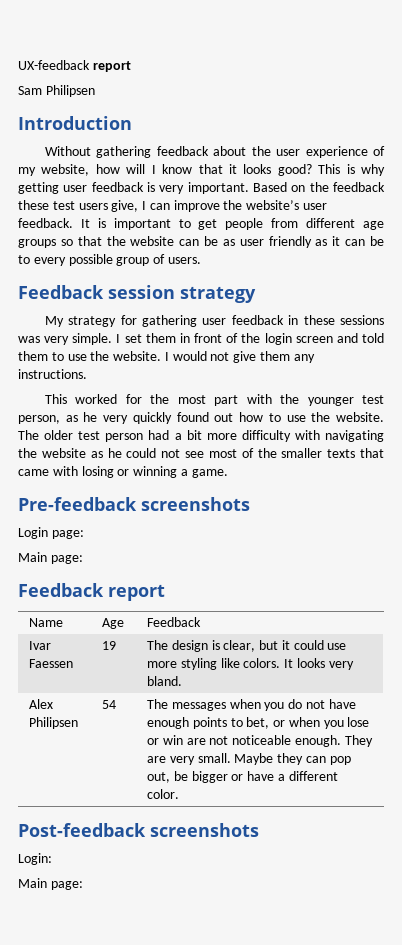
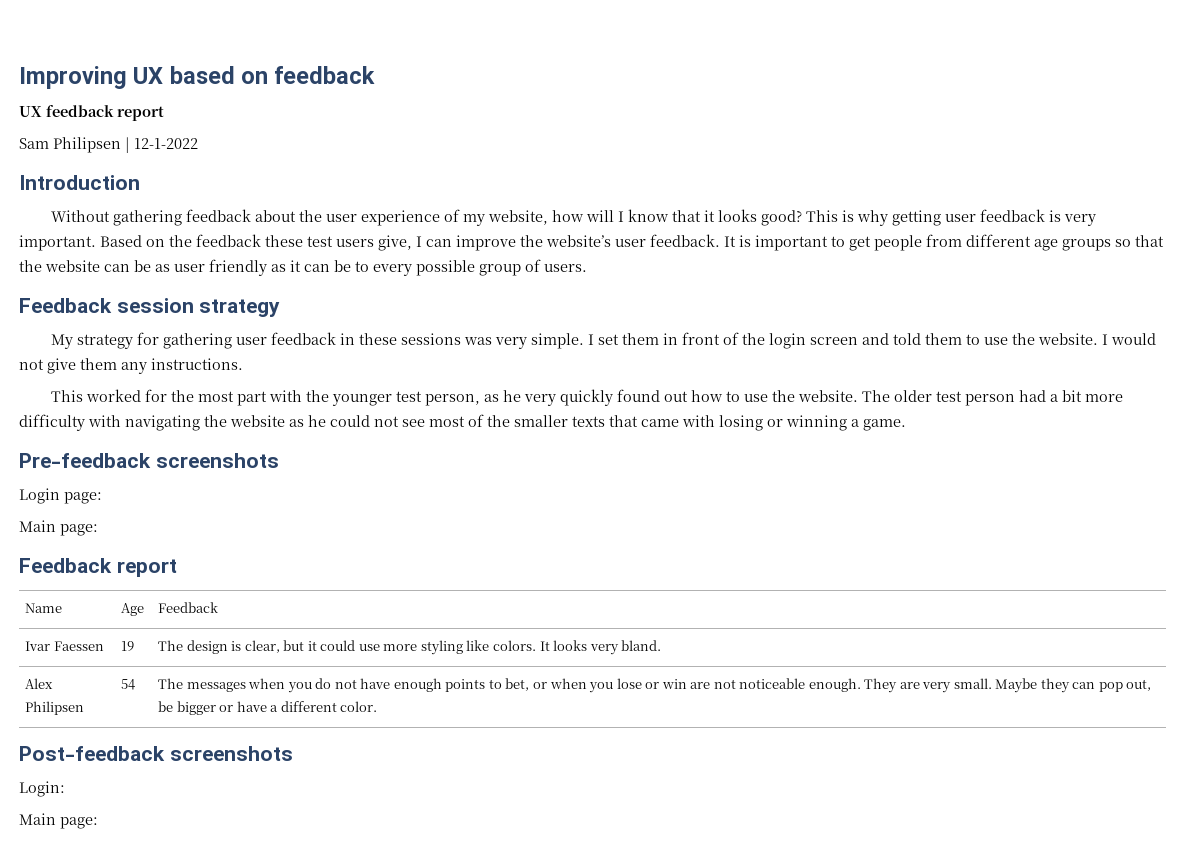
[18,60,90,70] UX-feedback -> [19,66,376,89] [19,105,114,117] Improving UX based on feedback // UX feedback
(95, 91) none -> [125,137,198,153] | 12-1-2022

